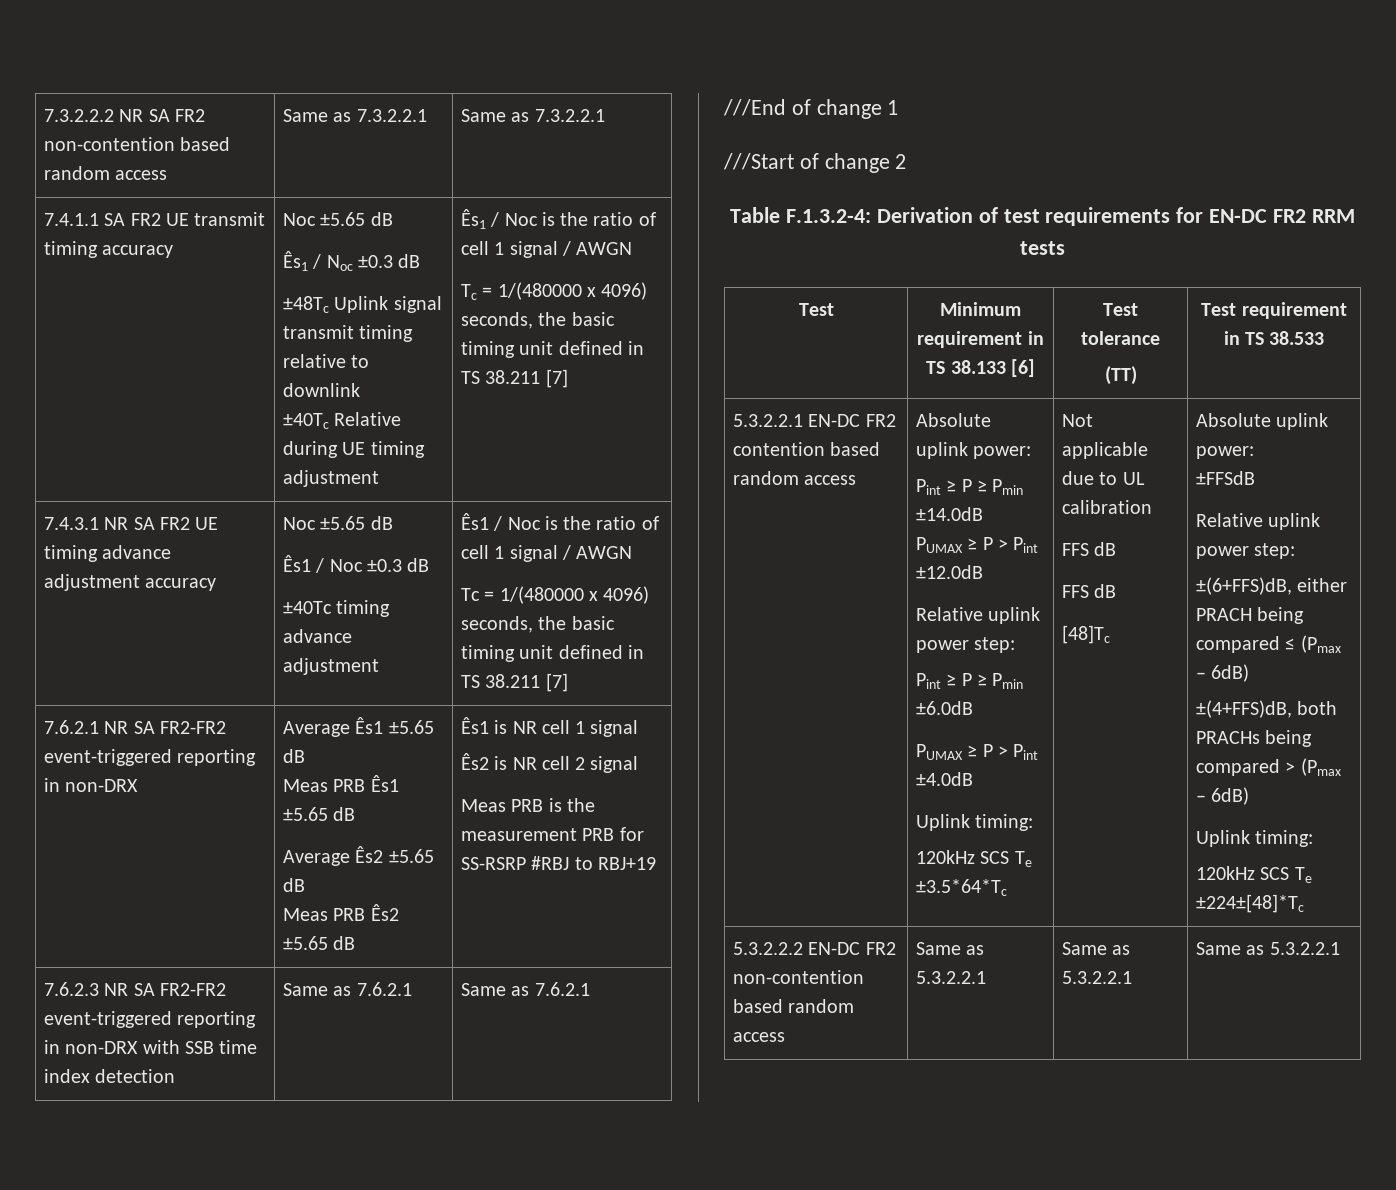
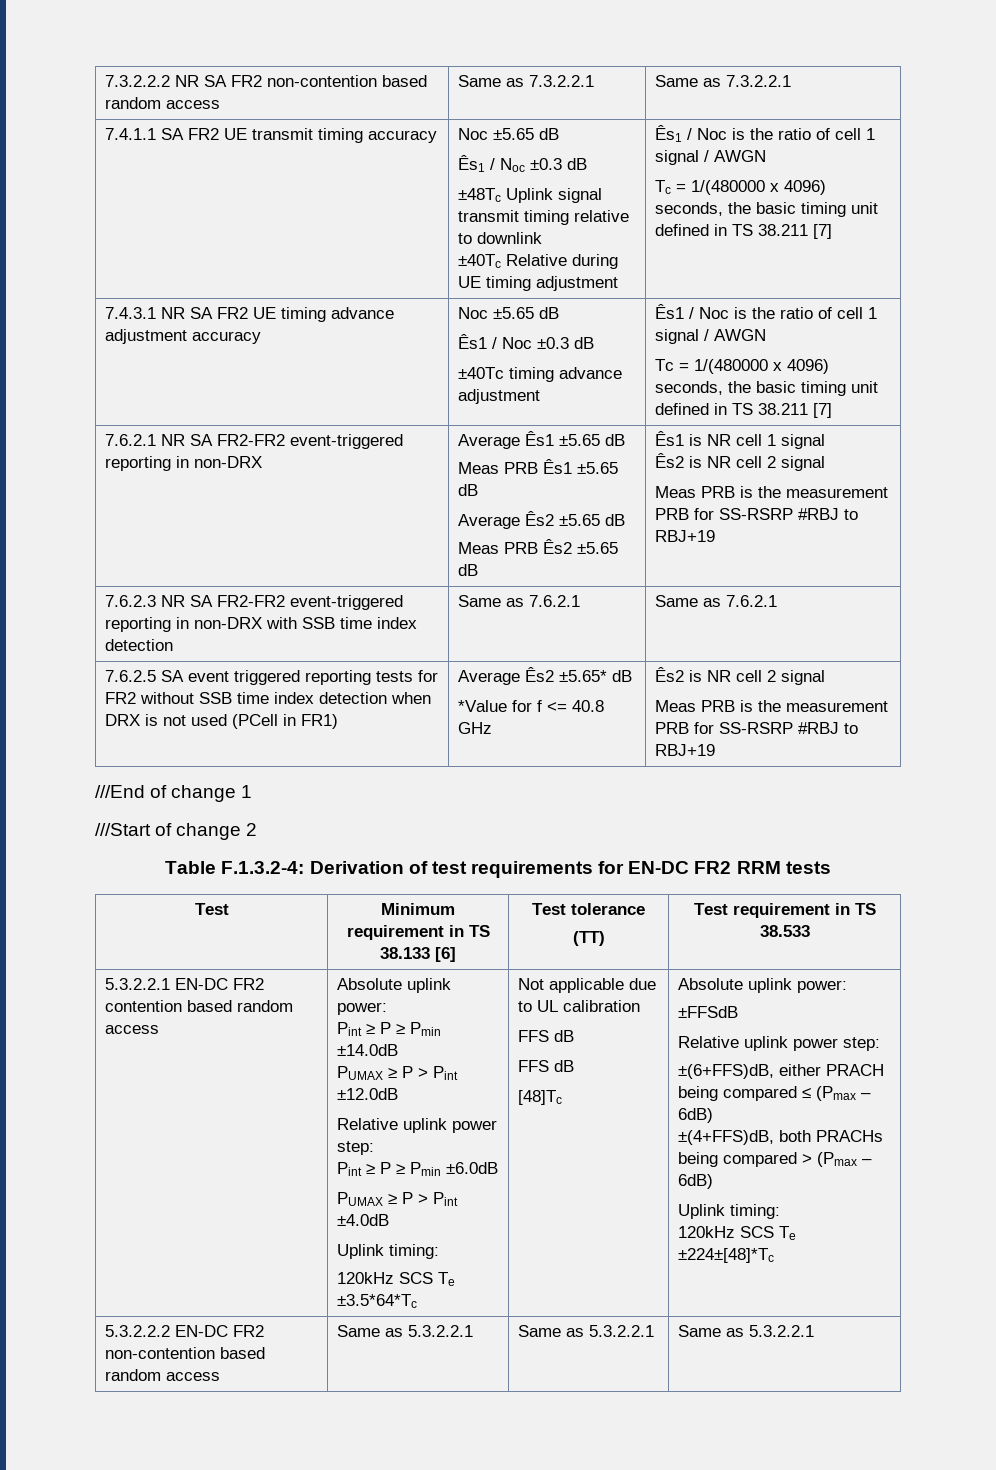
(590, 989) none -> [105,670,439,685] [105,692,432,704] [105,714,339,729] [458,667,633,685] [458,700,605,712] [458,722,493,734] [655,667,826,685] [655,700,889,712] [655,722,859,734] [655,744,716,756] // 7.6.2.5 SA event triggered reporting tests for FR2 without SSB time index detection when DRX is not used (PCell in FR1) | Average Ês2 ±5.65* dB // *Value for f <= 40.8 GHz | Ês2 is NR cell 2 signal // Meas PRB is the measurement PRB for SS-RSRP #RBJ to RBJ+19

